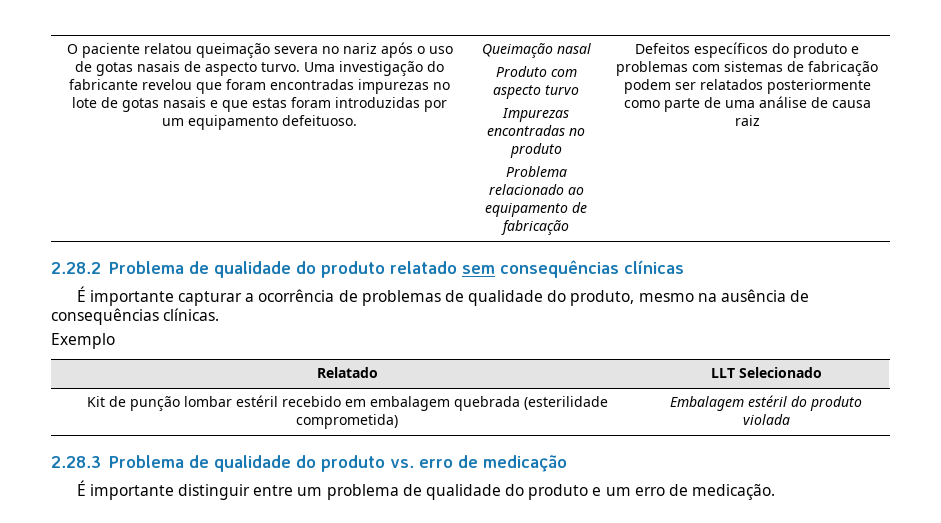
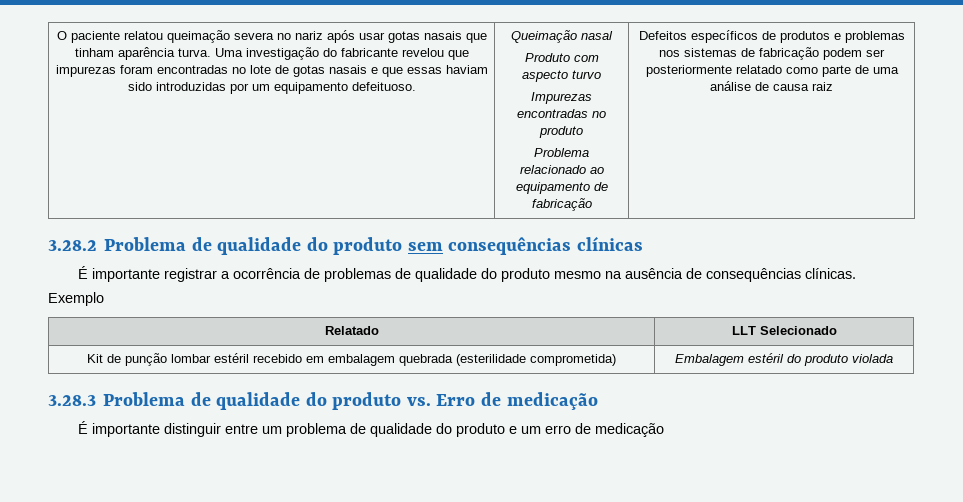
[416,46,453,54] [75,61,300,76] o uso de gotas nasais de aspecto turvo. -> [358,31,487,43] [74,47,211,60] usar gotas nasais que tinham aparência turva.
(222, 88) none -> [55,65,116,77] impurezas
[358,79,429,94] impurezas -> (228, 69) none
[252,97,331,108] estas foram -> [406,65,488,74] [127,82,152,91] essas haviam sido
[772,43,847,58] do produto -> [761,31,830,43] de produtos
[692,64,720,72] com -> [658,50,680,57] nos
[699,79,871,94] relatados posteriormente -> [645,65,782,77] posteriormente relatado
[51,261,457,278] 2.28.2 Problema de qualidade do produto relatado -> [48,237,403,255] 3.28.2 Problema de qualidade do produto
[177,291,242,306] capturar -> [163,268,217,282] registrar
[570,290,635,306] produto, -> [500,268,550,282] produto
[51,456,101,468] 2.28.3 -> [48,395,96,406] 3.28.3
[418,459,453,468] erro -> [436,394,476,406] Erro
[692,484,776,500] medicação. -> [594,423,664,437] medicação

